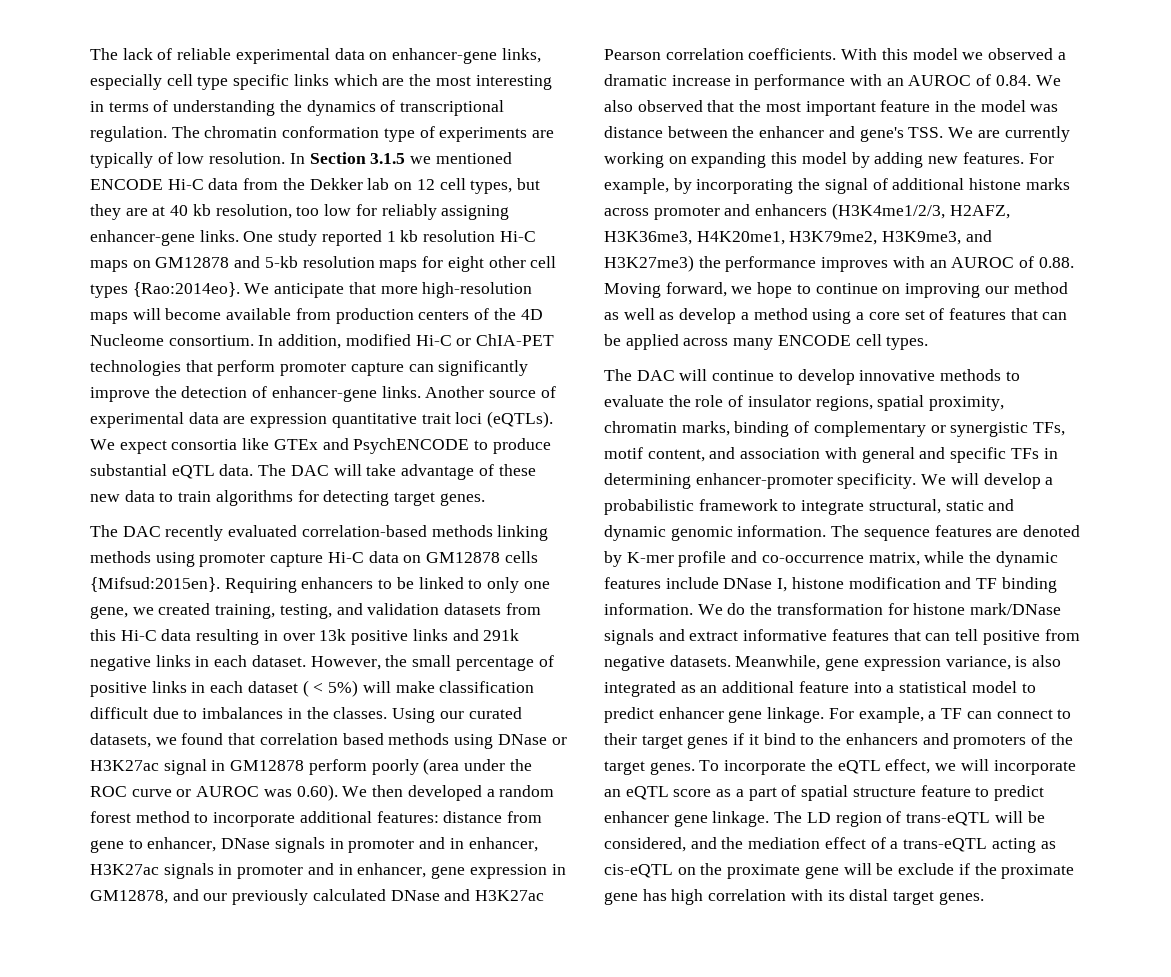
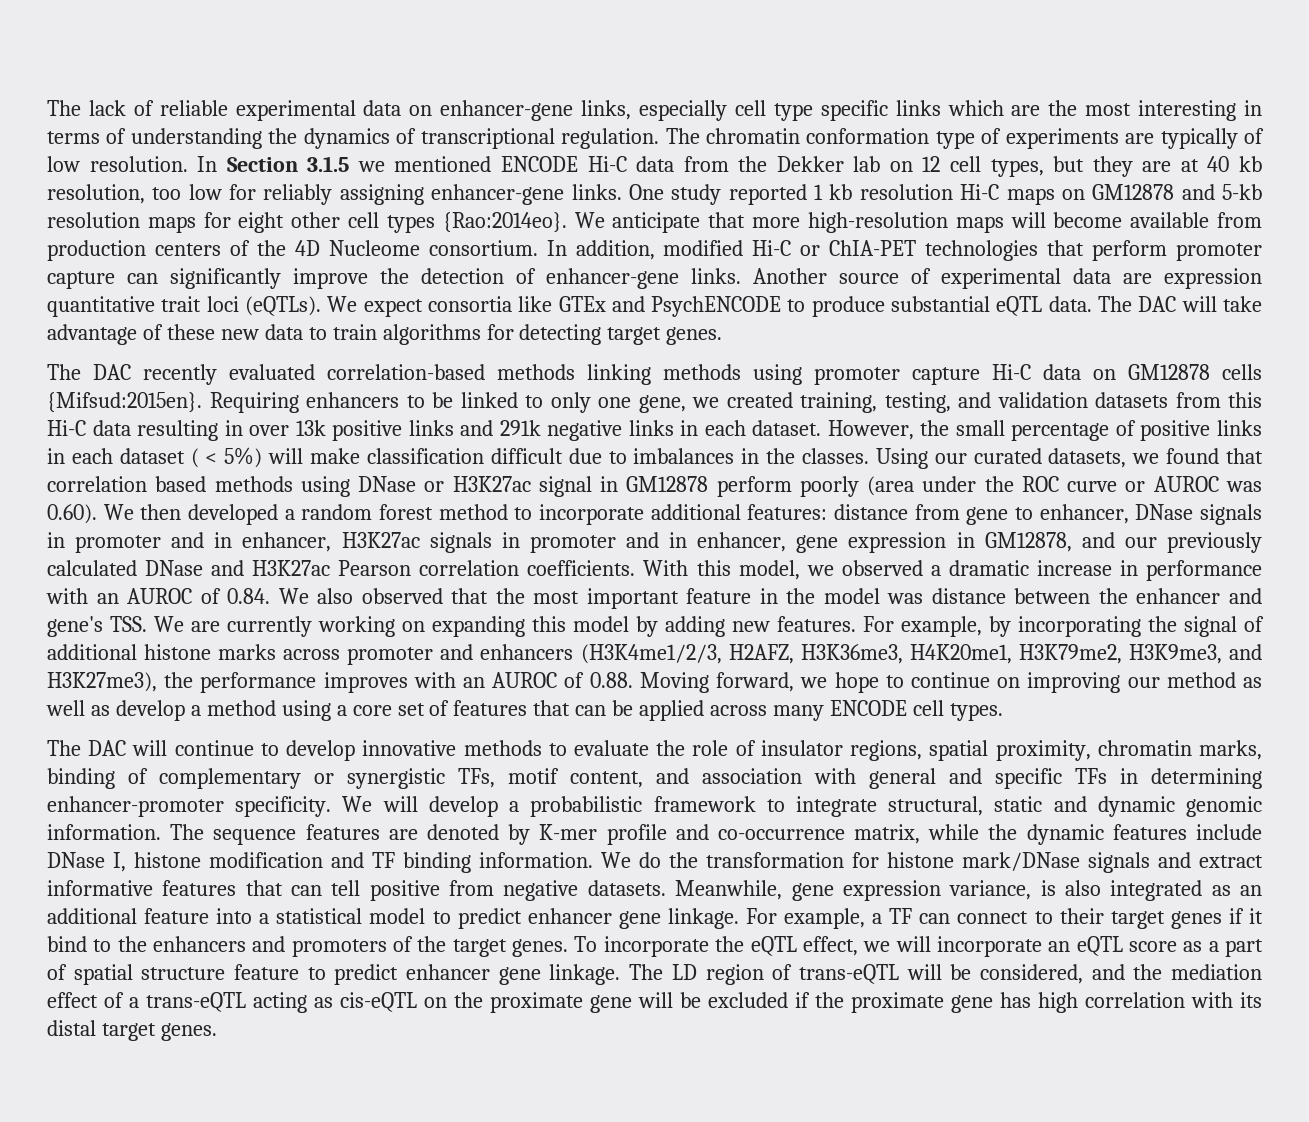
[912,48,958,60] model -> [738,560,800,580] model,
[604,255,694,272] H3K27me3) -> [47,672,157,692] H3K27me3),
[898,863,955,875] exclude -> [708,992,788,1008] excluded

